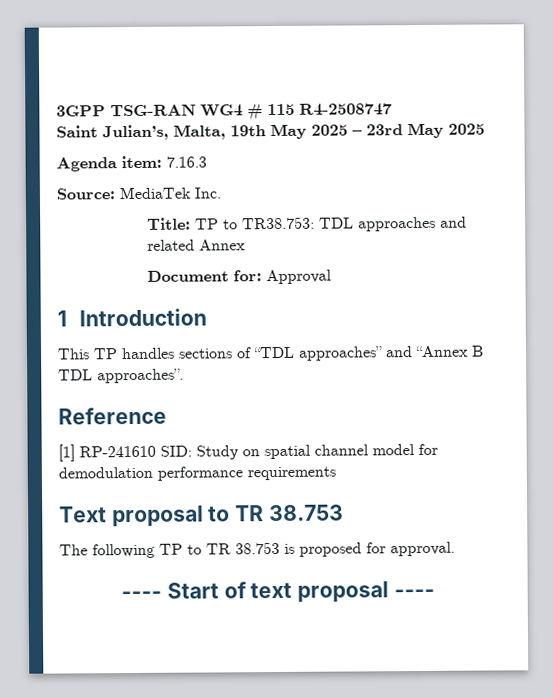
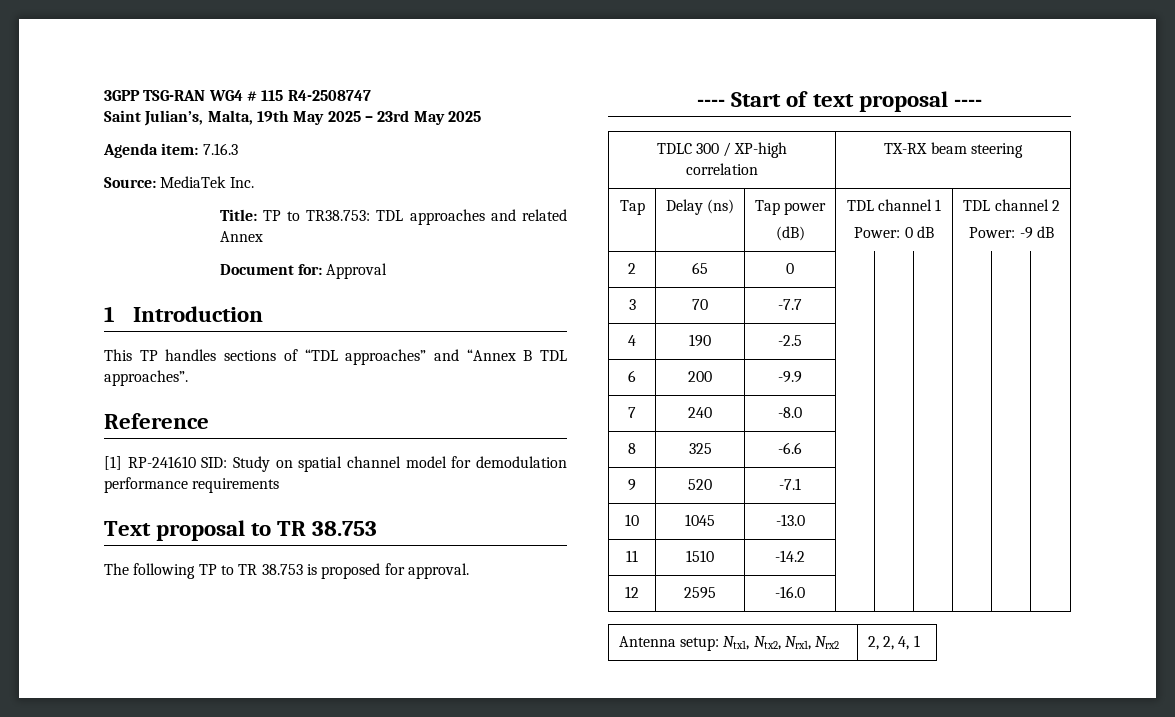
(435, 593) none -> [656,142,788,158] [686,163,758,175] [884,142,1023,158] [619,200,645,215] [665,199,735,215] [754,200,827,215] [775,226,805,241] [846,199,942,211] [854,226,934,238] [963,199,1060,211] [969,226,1054,239] [628,263,636,274] [692,262,708,274] [786,263,794,274] [628,299,636,310] [692,299,708,310] [778,299,802,310] [628,335,636,346] [689,334,711,347] [778,335,802,346] [628,370,636,382] [688,371,712,382] [778,371,802,383] [628,407,636,418] [688,407,712,418] [778,407,802,418] [628,443,636,454] [688,443,712,454] [778,442,802,454] [628,479,636,491] [688,479,712,490] [779,478,801,490] [625,514,639,526] [685,514,715,526] [775,514,805,526] [626,550,638,562] [686,550,714,562] [775,550,805,562] [625,586,639,598] [684,587,716,599] [775,586,805,598] [618,636,840,651] [867,635,920,650] // TDLC 300 / XP-high correlation | TX-RX beam steering // Tap | Delay (ns) | Tap power // (dB) | TDL channel 1 // Power: 0 dB | TDL channel 2 // Power: -9 dB // 2 | 65 | 0 | | | | | | // 3 | 70 | -7.7 | | | | | | // 4 | 190 | -2.5 | | | | | | // 6 | 200 | -9.9 | | | | | | // 7 | 240 | -8.0 | | | | | | // 8 | 325 | -6.6 | | | | | | // 9 | 520 | -7.1 | | | | | | // 10 | 1045 | -13.0 | | | | | | // 11 | 1510 | -14.2 | | | | | | // 12 | 2595 | -16.0 | | | | | | // Antenna setup: Ntx1, Ntx2, Nrx1, Nrx2 | 2, 2, 4, 1

